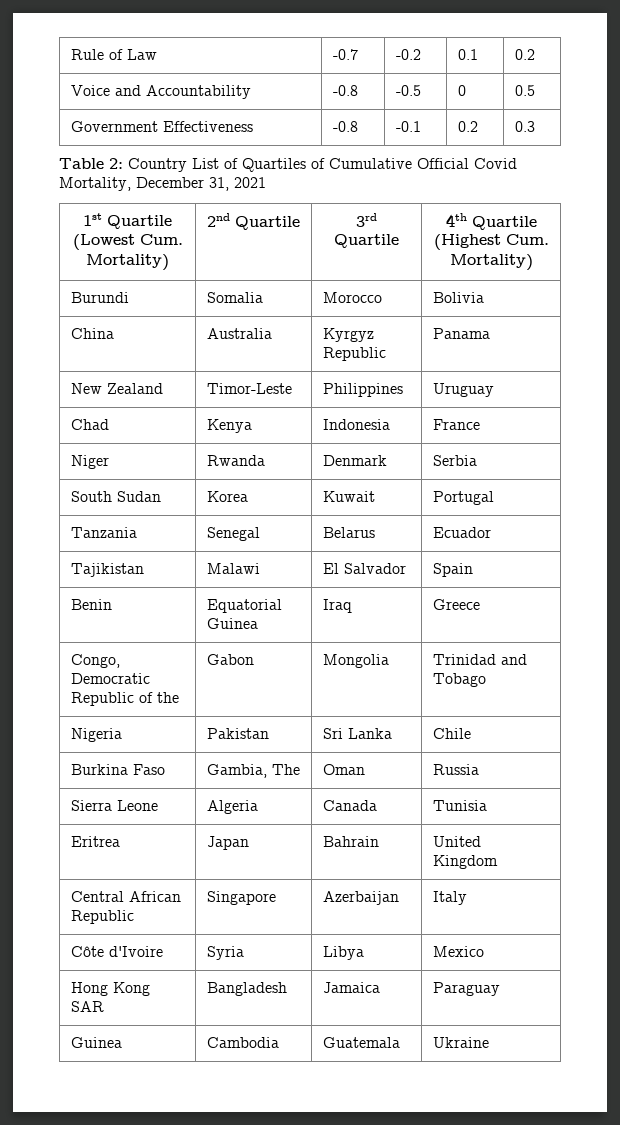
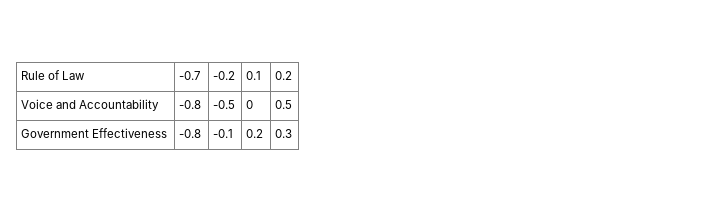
[59,158,517,172] [59,177,266,191] [83,213,172,229] [72,234,183,250] [86,254,169,271] [207,213,300,230] [356,213,377,227] [334,234,399,248] [445,213,537,230] [433,234,549,250] [449,254,533,271] [70,292,129,303] [206,292,263,303] [322,292,382,303] [432,292,484,303] [70,328,114,339] [206,328,272,339] [322,328,374,342] [322,347,386,361] [432,328,490,339] [70,383,163,394] [206,383,292,394] [322,383,403,397] [432,383,494,397] [70,419,109,430] [206,419,252,433] [322,419,390,430] [432,419,480,430] [70,455,109,469] [206,455,265,466] [322,455,387,466] [432,455,477,466] [70,491,161,502] [206,491,248,502] [322,491,375,502] [432,491,494,505] [70,527,137,538] [206,527,260,541] [322,527,375,538] [432,527,491,538] [70,563,144,577] [206,563,260,574] [322,563,406,574] [432,563,473,577] [70,599,112,610] [206,599,282,613] [206,618,258,629] [322,599,352,613] [432,599,480,610] [70,654,120,668] [70,673,150,684] [70,692,179,706] [206,654,254,665] [322,654,389,668] [432,654,527,665] [432,673,486,687] [70,728,122,742] [206,728,269,739] [322,728,392,739] [432,728,471,739] [70,764,165,775] [206,764,300,778] [322,764,365,775] [432,764,479,775] [70,800,158,811] [206,800,258,814] [322,800,377,811] [432,800,487,811] [70,836,120,847] [206,836,249,850] [322,836,379,847] [432,836,481,847] [432,855,498,869] [70,891,181,902] [70,910,134,924] [206,891,276,905] [322,891,399,905] [432,891,467,905] [70,946,163,957] [206,946,244,960] [322,946,364,960] [432,946,484,957] [70,982,150,996] [70,1001,104,1012] [206,982,287,996] [322,982,380,993] [432,982,500,996] [70,1037,122,1048] [206,1037,279,1048] [322,1037,400,1048] [432,1037,489,1048] // Table 2: Country List of Quartiles of Cumulative Official Covid Mortality, December 31, 2021 // 1st Quartile (Lowest Cum. Mortality) | 2nd Quartile | 3rd Quartile | 4th Quartile (Highest Cum. Mortality) // Burundi | Somalia | Morocco | Bolivia // China | Australia | Kyrgyz Republic | Panama // New Zealand | Timor-Leste | Philippines | Uruguay // Chad | Kenya | Indonesia | France // Niger | Rwanda | Denmark | Serbia // South Sudan | Korea | Kuwait | Portugal // Tanzania | Senegal | Belarus | Ecuador // Tajikistan | Malawi | El Salvador | Spain // Benin | Equatorial Guinea | Iraq | Greece // Congo, Democratic Republic of the | Gabon | Mongolia | Trinidad and Tobago // Nigeria | Pakistan | Sri Lanka | Chile // Burkina Faso | Gambia, The | Oman | Russia // Sierra Leone | Algeria | Canada | Tunisia // Eritrea | Japan | Bahrain | United Kingdom // Central African Republic | Singapore | Azerbaijan | Italy // Côte d'Ivoire | Syria | Libya | Mexico // Hong Kong SAR | Bangladesh | Jamaica | Paraguay // Guinea | Cambodia | Guatemala | Ukraine -> (293, 133) none

